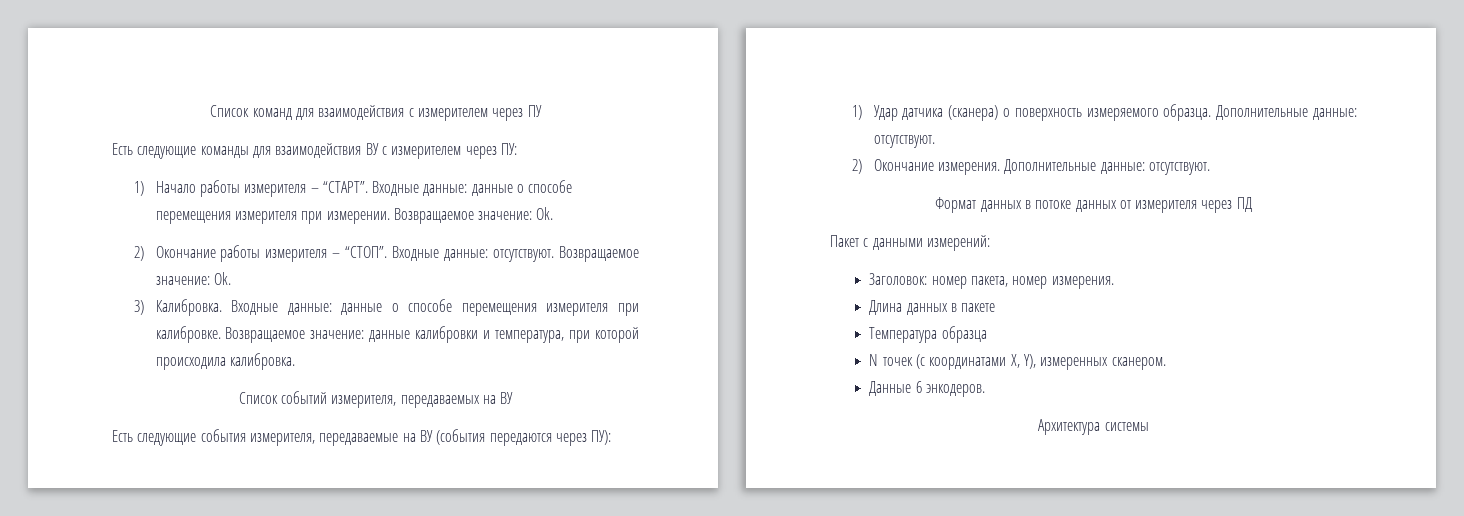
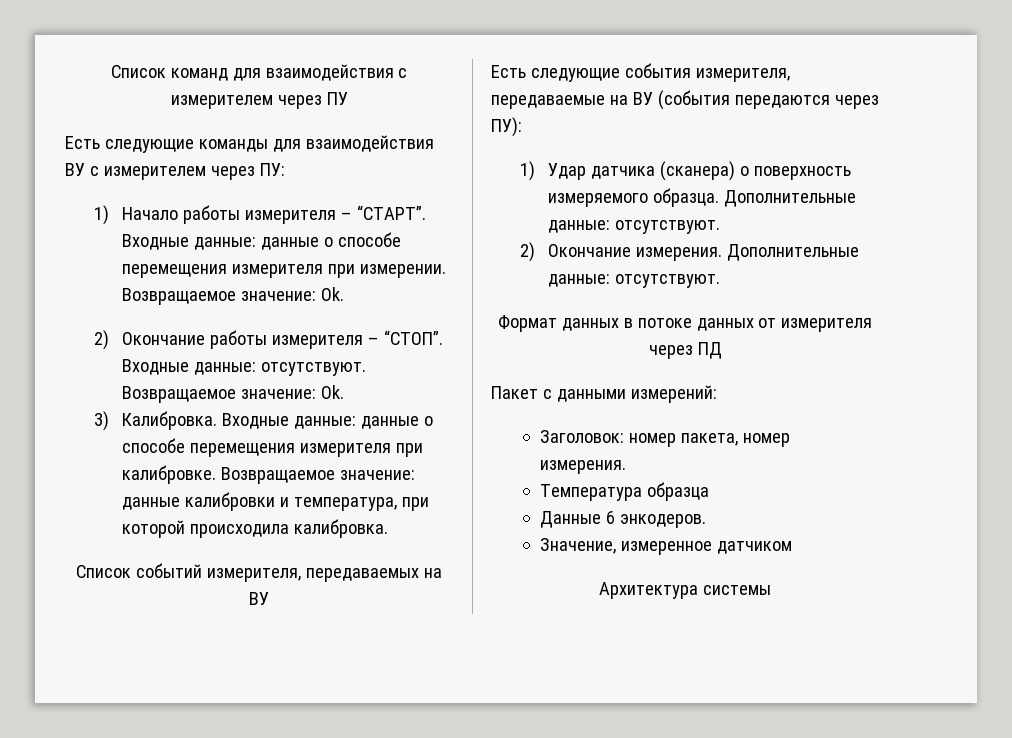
[869,300,996,315] [869,326,987,343] [869,354,1166,370] Длина данных в пакете // Температура образца // N точек (с координатами X, Y), измеренных сканером. -> [539,482,709,501] Температура образца
(986, 390) none -> [539,538,792,555] // Значение, измеренное датчиком

